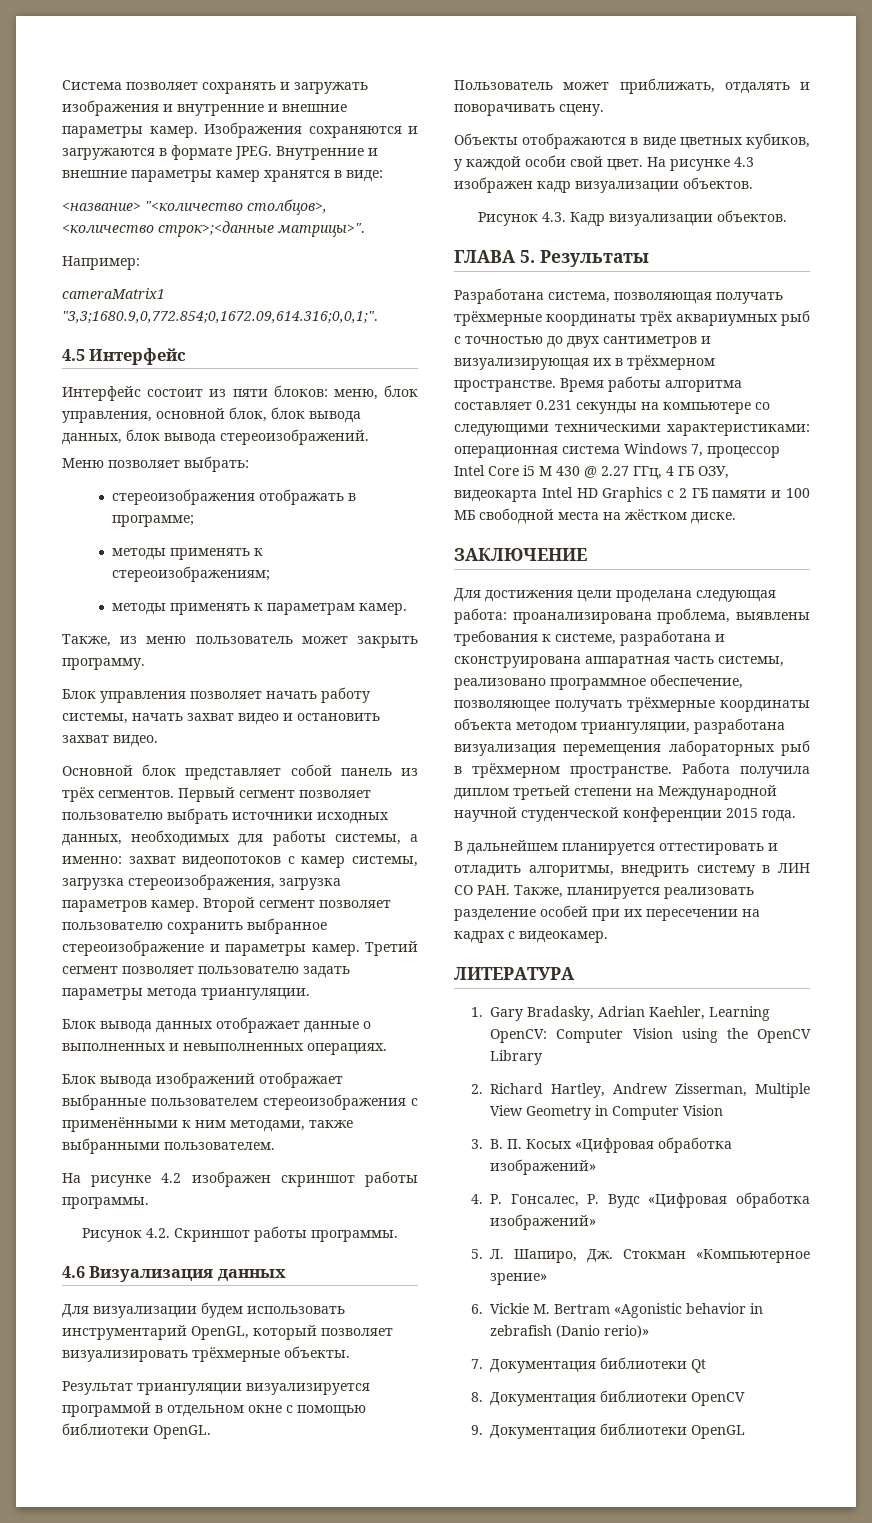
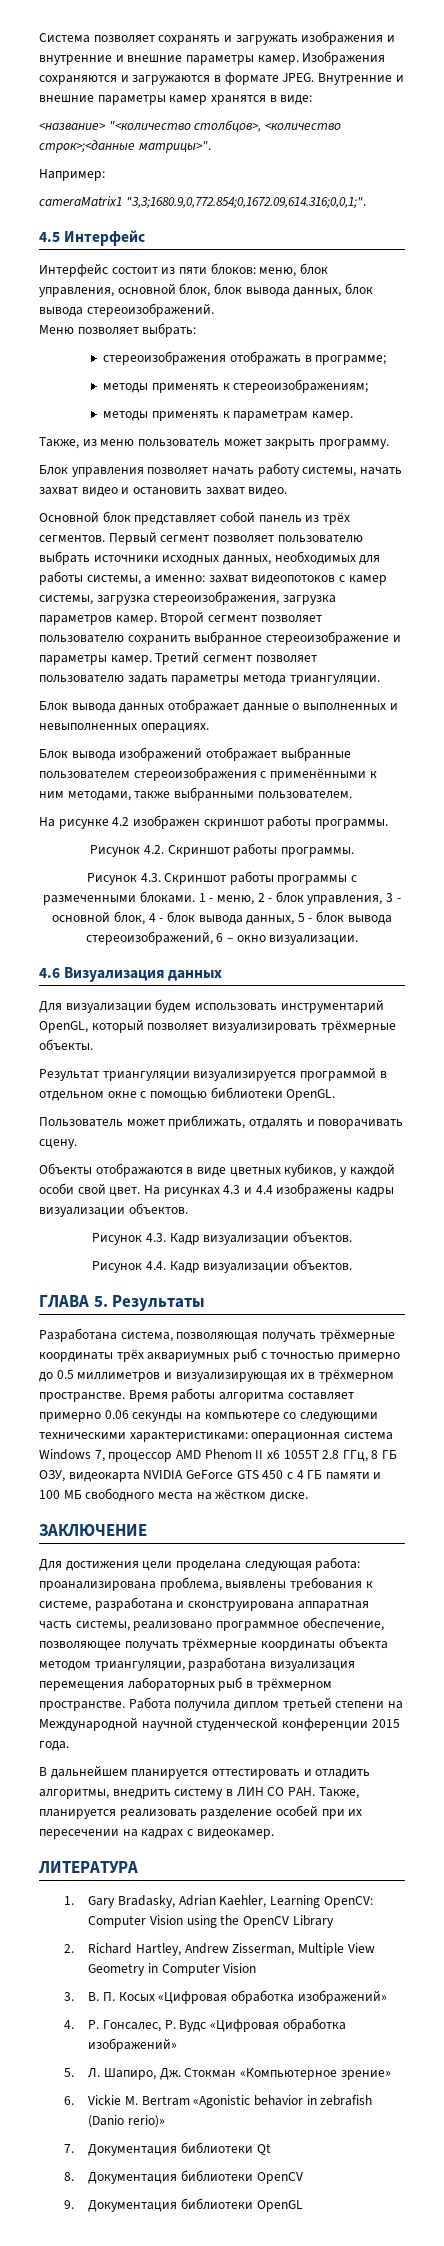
(398, 1236) none -> [86,871,358,885] [43,891,401,905] [52,911,392,925] [85,931,359,945] // Рисунок 4.3. Скриншот работы программы с размеченными блоками. 1 - меню, 2 - блок управления, 3 - основной блок, 4 - блок вывода данных, 5 - блок вывода стереоизображений, 6 – окно визуализации.
[670,157,754,171] [454,177,571,193] рисунке 4.3 изображен кадр -> [163,1183,394,1197] рисунках 4.3 и 4.4 изображены кадры
(787, 216) none -> [92,1259,352,1273] // Рисунок 4.4. Кадр визуализации объектов.
[547,336,697,348] до двух сантиметров -> [337,1352,400,1362] [39,1370,161,1382] примерно до 0.5 миллиметров
[536,400,572,410] 0.231 -> [39,1410,129,1422] примерно 0.06
[454,465,729,480] [454,487,687,502] Intel Core i5 M 430 @ 2.27 ГГц, 4 ГБ ОЗУ, видеокарта Intel HD Graphics c 2 -> [175,1449,398,1462] [39,1470,304,1482] AMD Phenom II x6 1055T 2.8 ГГц, 8 ГБ ОЗУ, видеокарта NVIDIA GeForce GTS 450 c 4
[479,508,554,524] свободной -> [85,1488,155,1502] свободного

